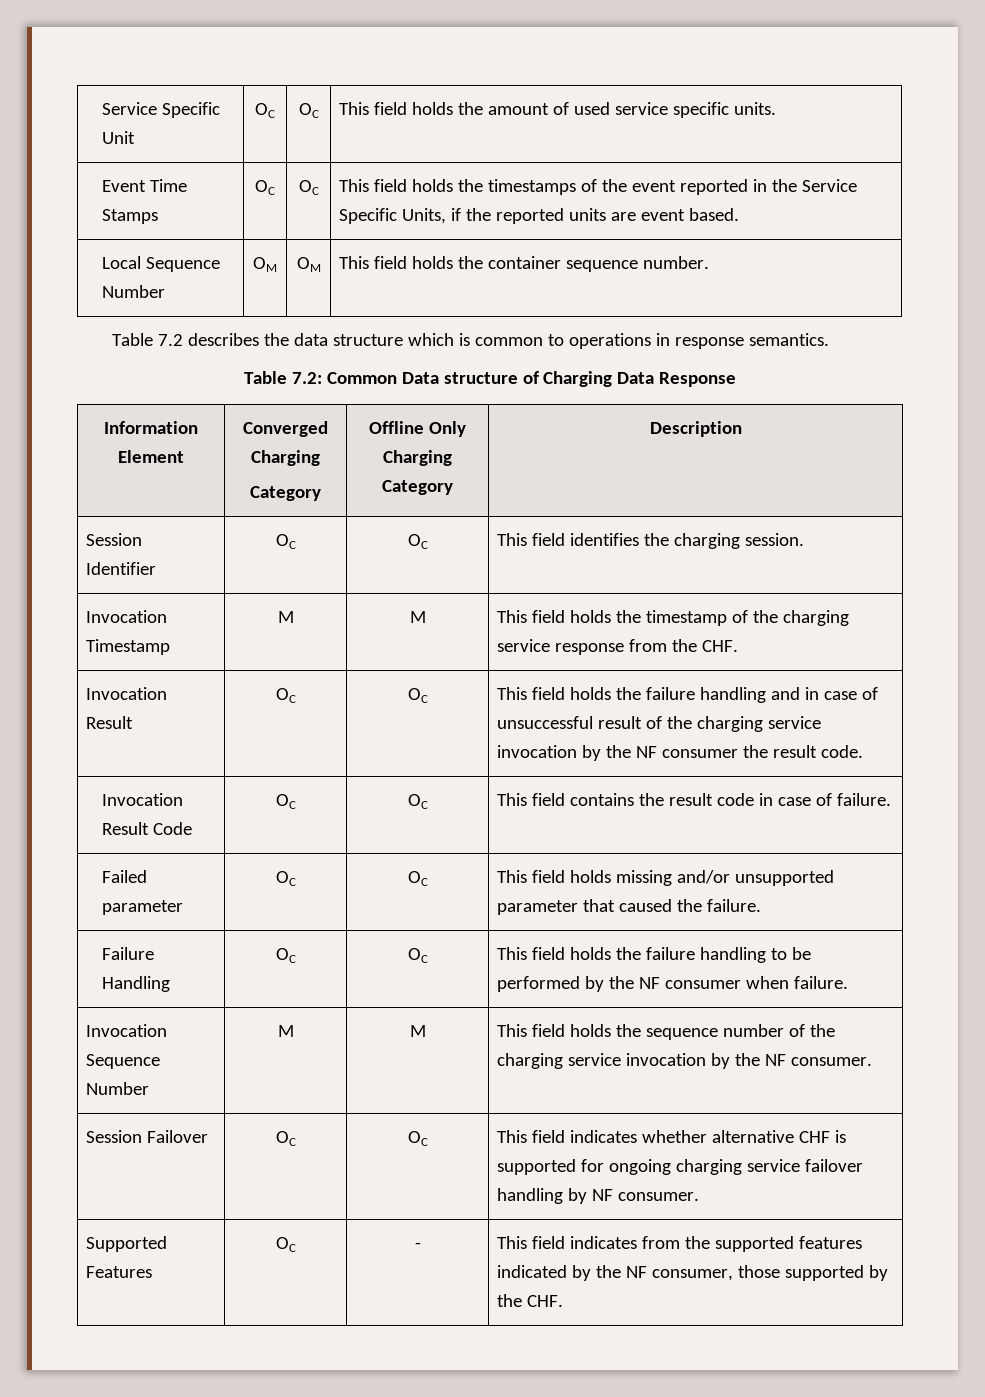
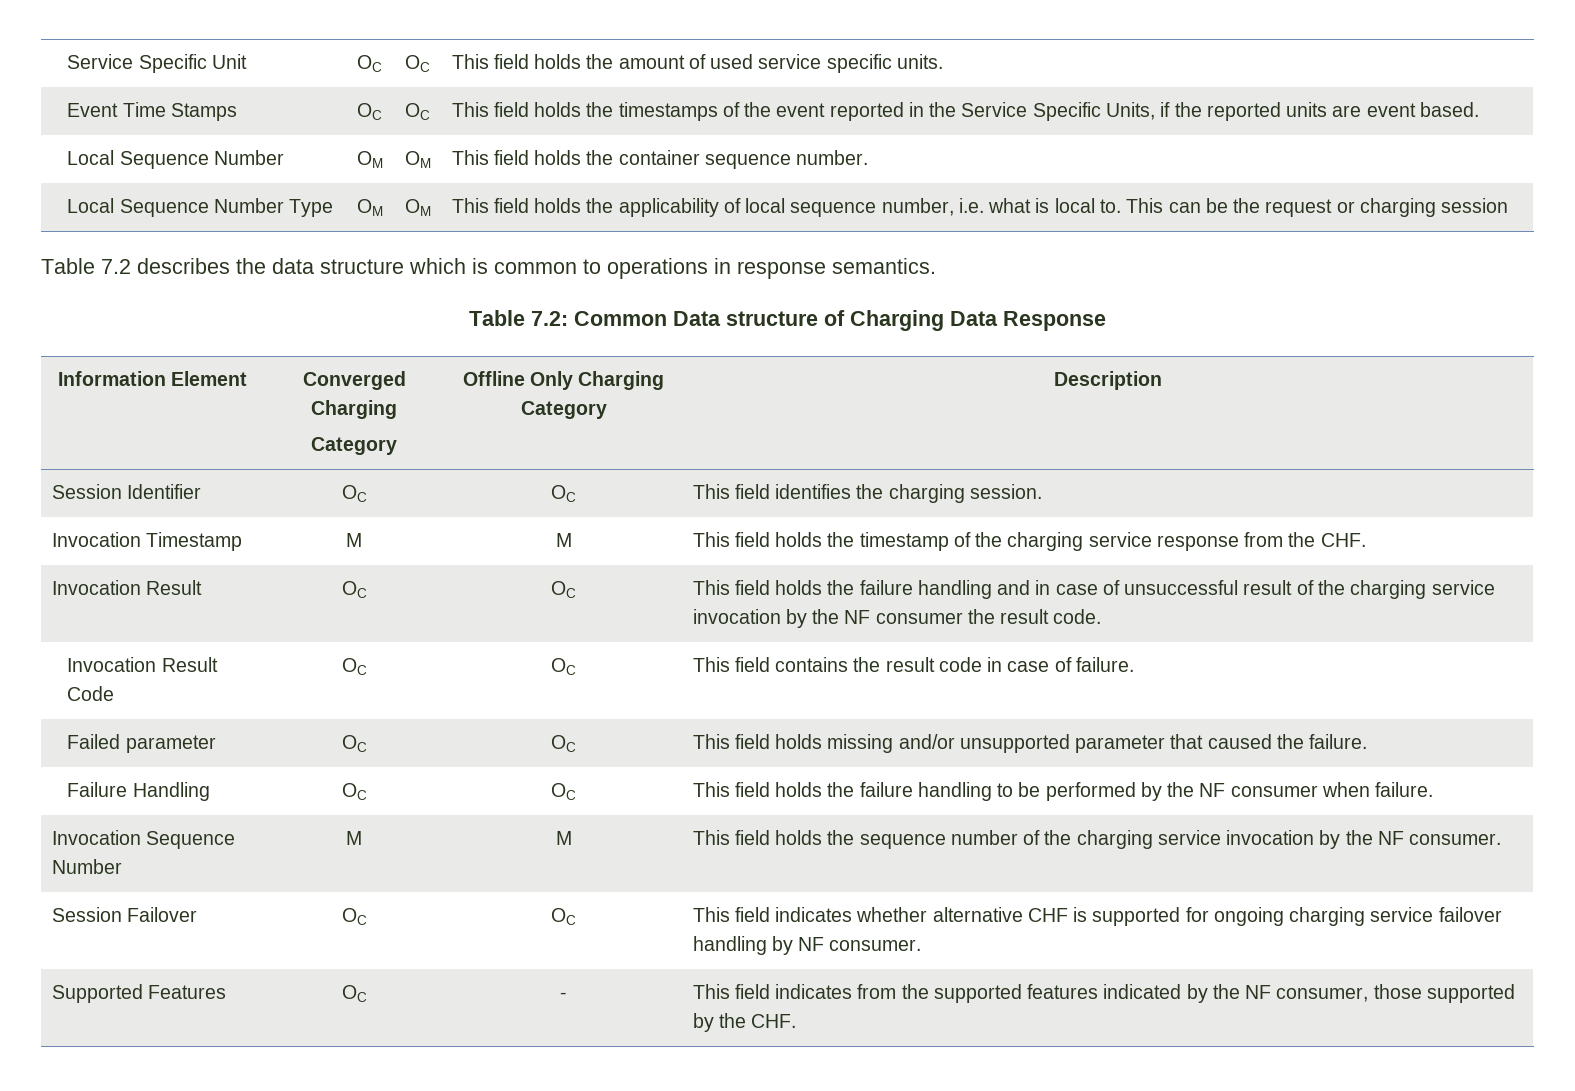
(710, 262) none -> [67,198,334,217] [356,199,383,216] [404,199,431,216] [451,198,1509,217] // Local Sequence Number Type | OM | OM | This field holds the applicability of local sequence number, i.e. what is local to. This can be the request or charging session

